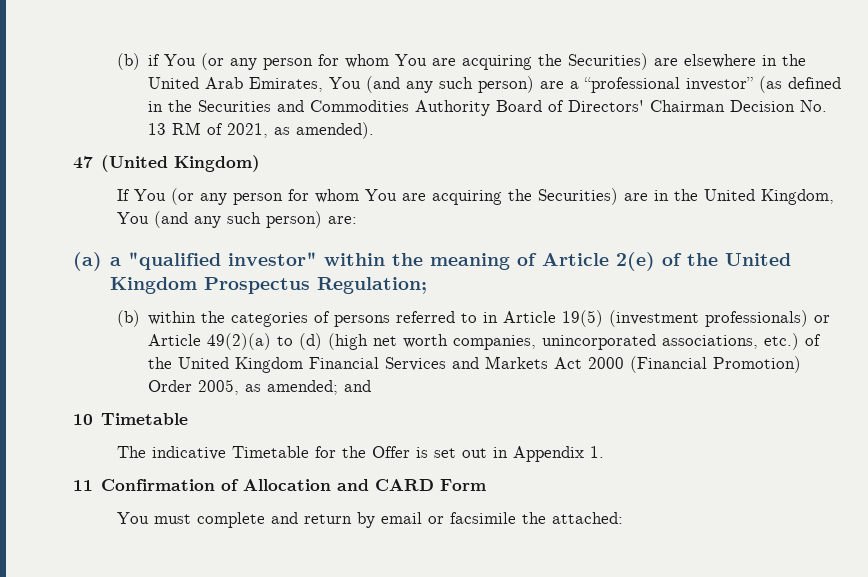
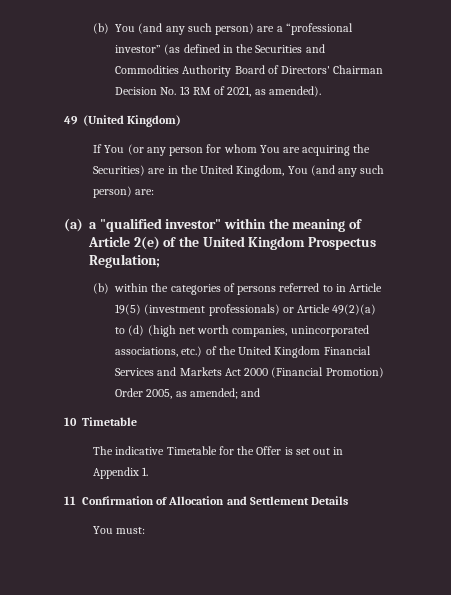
[116,53,807,70] [148,77,324,92] (b) if You (or any person for whom You are acquiring the Securities) are elsewhere in the United Arab Emirates, -> [93,23,110,34] (b)
[73,156,93,169] 47 -> [64,116,78,125] 49
[375,479,487,491] [116,512,623,528] CARD Form // You must complete and return by email or facsimile the attached: -> [249,496,349,505] [93,526,146,534] Settlement Details // You must:

